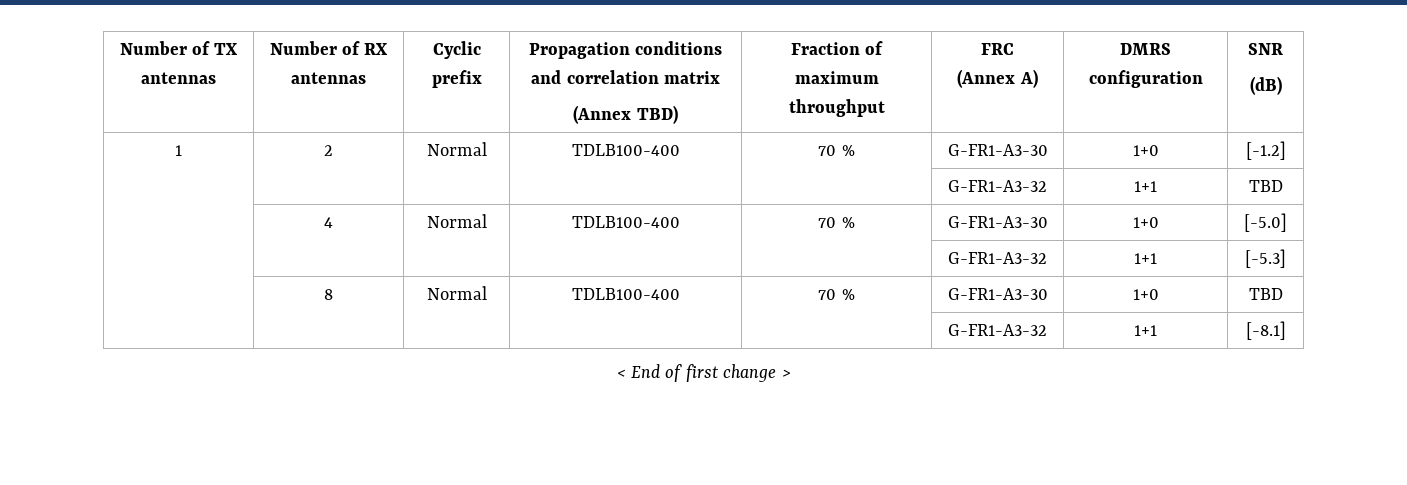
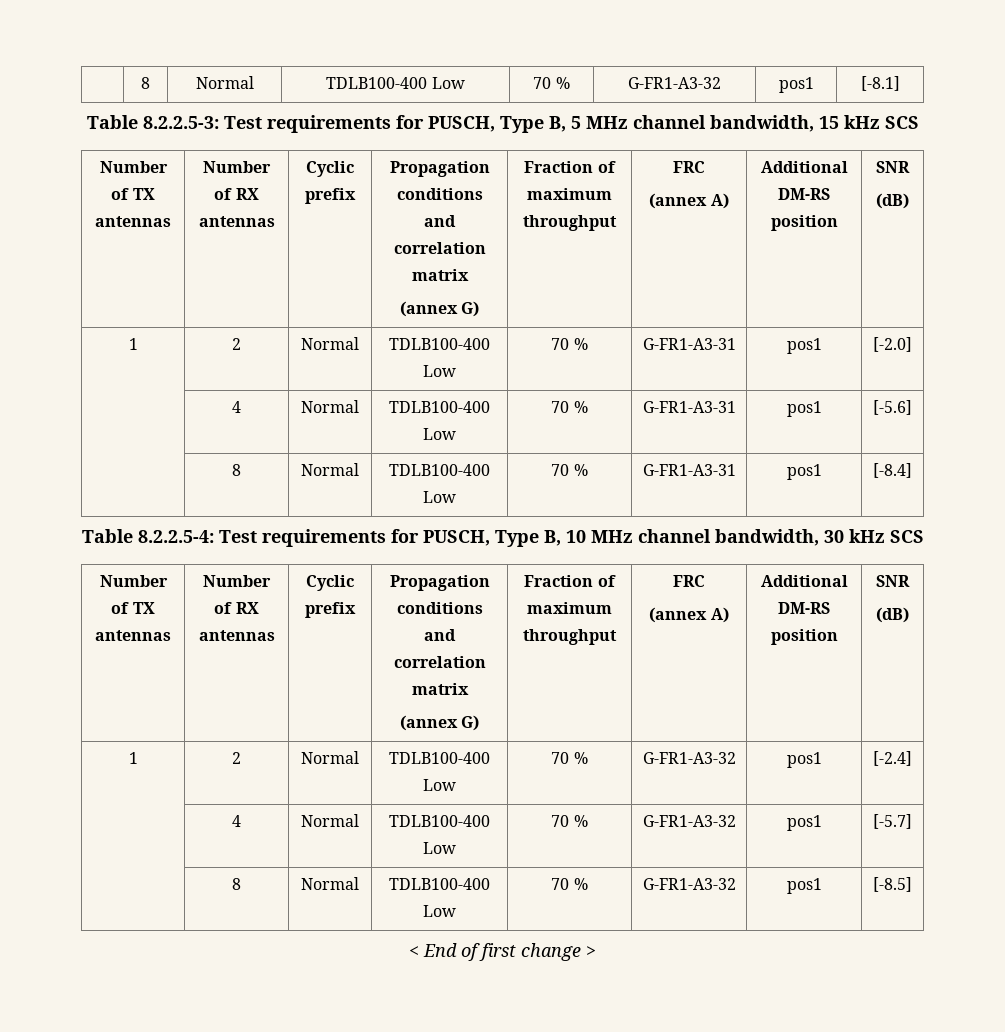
(119, 48) none -> [141,77,150,89] [195,76,254,89] [326,77,465,89] [533,77,570,89] [628,77,721,89] [778,77,814,93] [860,76,900,91] [86,115,919,133] | 8 | Normal | TDLB100-400 Low | 70 % | G-FR1-A3-32 | pos1 | [-8.1] // Table 8.2.2.5-3: Test requirements for PUSCH, Type B, 5 MHz channel bandwidth, 15 kHz SCS //
[573,105,678,124] [790,41,884,55] [794,71,879,84] [788,99,885,117] [981,43,1014,55] [957,69,1038,88] [1120,43,1171,55] [1088,70,1203,88] [1248,43,1283,55] [1249,76,1282,95] [175,145,182,156] [324,145,333,156] [426,142,487,156] [571,144,680,156] [818,145,855,156] [947,144,1048,156] [1132,145,1159,156] [1245,141,1286,160] [948,180,1047,192] [1134,181,1157,192] [1248,180,1283,192] [324,217,333,228] [426,214,487,228] [571,216,680,228] [818,217,855,228] [947,216,1048,228] [1132,217,1159,228] [1244,213,1287,232] [948,252,1047,264] [1134,253,1157,264] [1245,249,1286,268] [324,289,333,300] [426,286,487,300] [571,288,680,300] [818,289,855,300] [947,288,1048,300] [1132,289,1159,300] [1248,288,1283,300] [948,324,1047,336] [1134,325,1157,336] [1245,321,1286,340] (Annex TBD) | Fraction of maximum throughput | FRC // (Annex A) | DMRS configuration | SNR // (dB) // 1 | 2 | Normal | TDLB100-400 | 70 % | G-FR1-A3-30 | 1+0 | [-1.2] // | | | | | G-FR1-A3-32 | 1+1 | TBD // | 4 | Normal | TDLB100-400 | 70 % | G-FR1-A3-30 | 1+0 | [-5.0] // | | | | | G-FR1-A3-32 | 1+1 | [-5.3] // | 8 | Normal | TDLB100-400 | 70 % | G-FR1-A3-30 | 1+0 | TBD // | | | | | G-FR1-A3-32 | 1+1 | [-8.1] -> [399,301,480,317] [524,161,616,173] [527,188,612,200] [523,215,617,231] [673,161,705,173] [649,193,729,209] [760,161,848,173] [778,188,830,200] [770,215,838,231] [876,161,910,173] [876,193,909,209] [128,338,138,350] [232,338,241,350] [301,337,359,350] [388,338,490,350] [422,365,456,377] [551,338,588,350] [642,338,736,350] [786,338,822,354] [873,337,912,352] [232,401,241,413] [301,400,359,413] [388,401,490,413] [422,428,456,440] [551,401,588,413] [642,401,736,413] [786,401,822,417] [873,400,912,415] [232,464,241,476] [301,463,359,476] [388,464,490,476] [422,491,456,503] [551,464,588,476] [642,464,736,476] [786,464,822,480] [873,463,912,478] [81,529,924,547] [99,575,168,587] [111,602,155,614] [95,630,171,641] [203,575,271,587] [214,602,259,614] [198,630,275,641] [306,575,354,591] [305,602,356,618] [389,575,490,591] [396,602,483,614] [423,629,456,641] [393,656,486,668] [411,683,469,695] [399,715,480,731] [524,575,616,587] [527,602,612,614] [523,629,617,645] [673,575,705,587] [649,607,729,623] [760,575,848,587] [778,602,830,614] [770,629,838,645] [876,575,910,587] [876,607,909,623] [128,752,138,764] [232,752,241,764] [301,751,359,764] [388,752,490,764] [422,779,456,791] [551,752,588,764] [642,752,736,764] [786,752,822,768] [873,751,912,766] [232,815,241,827] [301,814,359,827] [388,815,490,827] [422,842,456,854] [551,815,588,827] [642,815,736,827] [786,815,822,831] [873,814,912,829] [232,878,241,890] [301,877,359,890] [388,878,490,890] [422,905,456,917] [551,878,588,890] [642,878,736,890] [786,878,822,894] [873,877,912,892] (annex G) | Fraction of maximum throughput | FRC // (annex A) | Additional DM-RS position | SNR // (dB) // 1 | 2 | Normal | TDLB100-400 Low | 70 % | G-FR1-A3-31 | pos1 | [-2.0] // | 4 | Normal | TDLB100-400 Low | 70 % | G-FR1-A3-31 | pos1 | [-5.6] // | 8 | Normal | TDLB100-400 Low | 70 % | G-FR1-A3-31 | pos1 | [-8.4] // Table 8.2.2.5-4: Test requirements for PUSCH, Type B, 10 MHz channel bandwidth, 30 kHz SCS // Number of TX antennas | Number of RX antennas | Cyclic prefix | Propagation conditions and correlation matrix // (annex G) | Fraction of maximum throughput | FRC // (annex A) | Additional DM-RS position | SNR // (dB) // 1 | 2 | Normal | TDLB100-400 Low | 70 % | G-FR1-A3-32 | pos1 | [-2.4] // | 4 | Normal | TDLB100-400 Low | 70 % | G-FR1-A3-32 | pos1 | [-5.7] // | 8 | Normal | TDLB100-400 Low | 70 % | G-FR1-A3-32 | pos1 | [-8.5]

